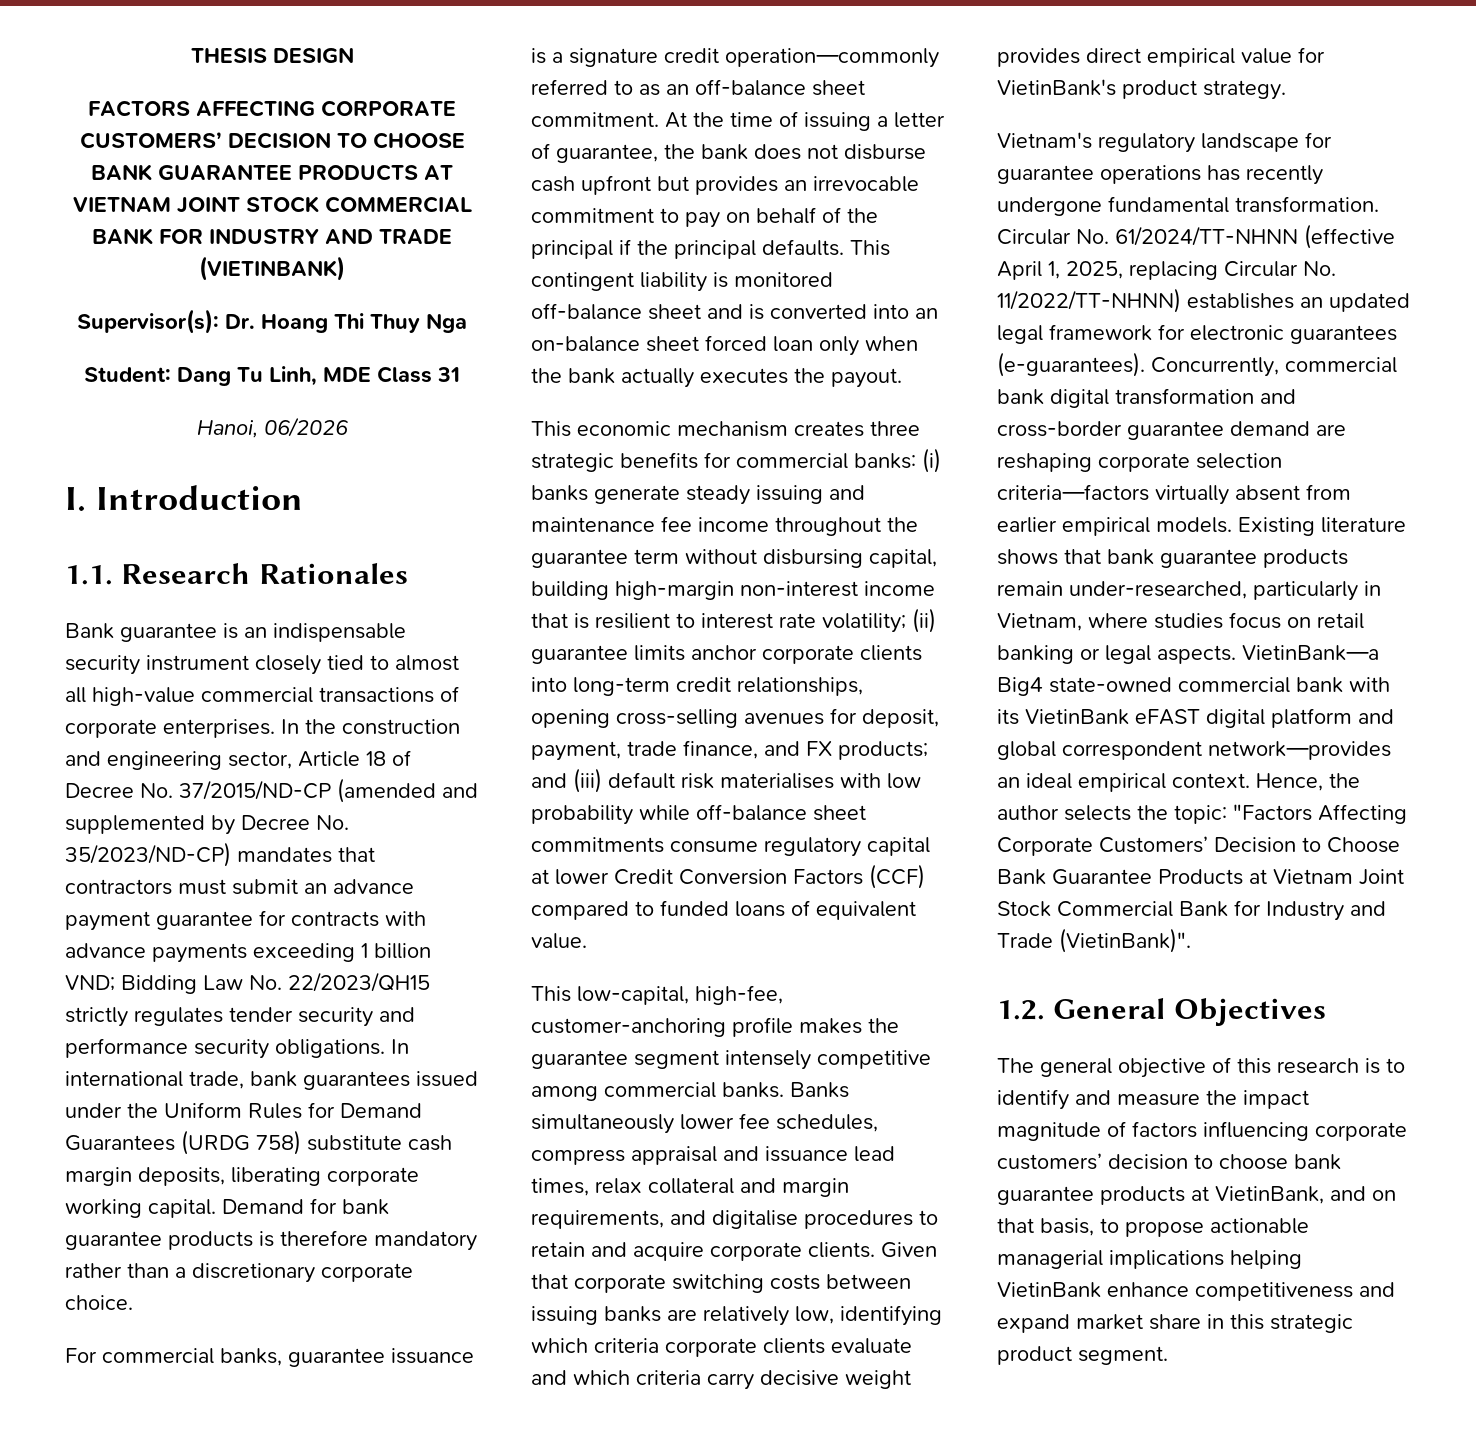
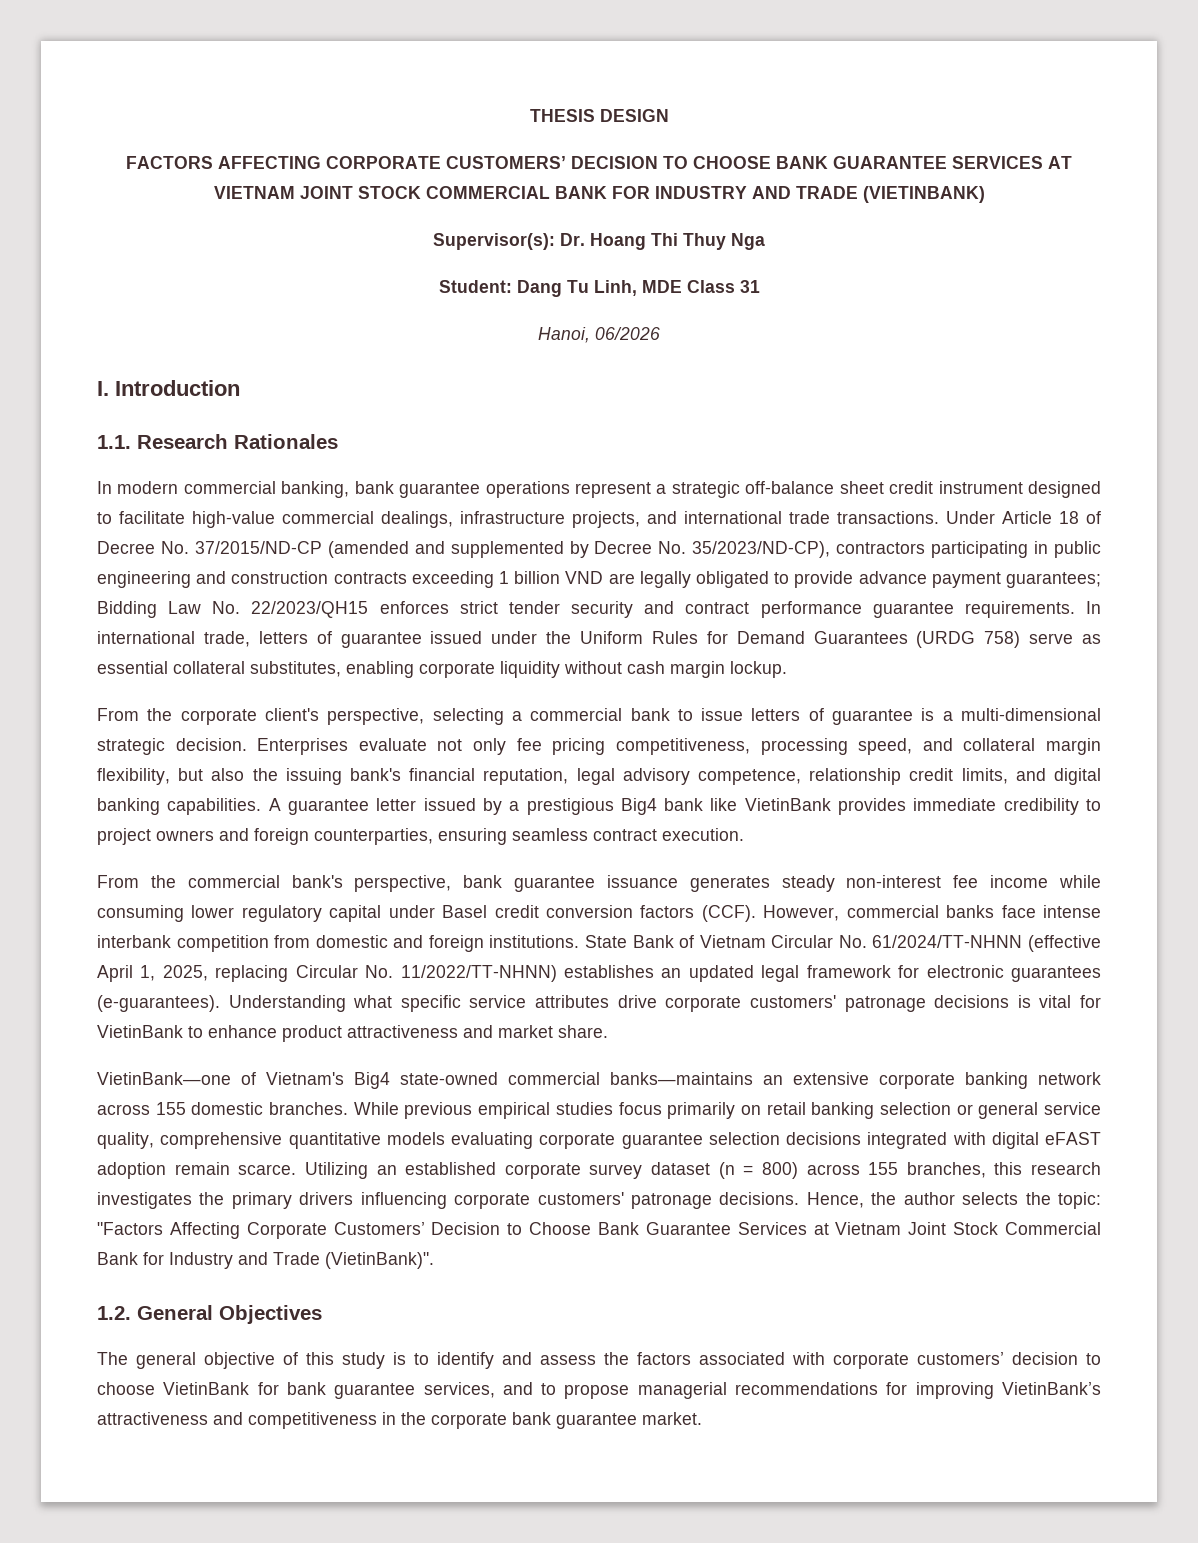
[298,164,418,181] PRODUCTS -> [952,156,1043,169] SERVICES
[65,623,406,642] [65,655,459,675] [65,686,459,706] [65,719,460,738] [65,751,292,770] Bank guarantee is an indispensable security instrument closely tied to almost all high-value commercial transactions of corporate enterprises. In the construction and engineering sector, -> [97,481,1101,498] [97,511,995,528] In modern commercial banking, bank guarantee operations represent a strategic off-balance sheet credit instrument designed to facilitate high-value commercial dealings, infrastructure projects, and international trade transactions. Under
[65,842,375,867] [65,879,414,895] [65,910,426,931] [65,943,431,963] [65,975,115,991] 35/2023/ND-CP) mandates that contractors must submit an advance payment guarantee for contracts with advance payments exceeding 1 billion VND; -> [692,541,1101,558] [97,571,1102,588] 35/2023/ND-CP), contractors participating in public engineering and construction contracts exceeding 1 billion VND are legally obligated to provide advance payment guarantees;
[65,1007,223,1027] strictly regulates -> [379,601,498,614] enforces strict
[65,1038,409,1059] [65,1071,410,1090] performance security obligations. In international trade, bank guarantees -> [685,601,1101,618] [97,631,422,648] contract performance guarantee requirements. In international trade, letters of guarantee
[307,1135,452,1151] [65,1167,419,1186] [65,1198,389,1218] [65,1230,477,1251] [65,1263,413,1283] [65,1295,133,1310] [65,1348,474,1367] [531,48,939,68] [531,79,865,96] [531,111,945,131] [531,143,926,163] [531,175,919,195] [531,207,878,228] [531,239,890,259] [531,272,833,292] [531,303,938,320] [531,335,918,356] [531,368,902,388] [531,421,920,437] [531,448,941,473] [531,485,865,505] [531,516,918,536] [531,549,937,568] [531,581,935,600] [531,608,936,633] [531,645,922,664] [531,677,863,696] [531,708,939,728] [531,740,928,761] [531,768,921,793] [531,804,866,825] [531,837,930,857] [531,864,925,889] [531,900,916,920] [531,933,587,949] [531,985,783,1005] [531,1017,899,1037] [531,1050,931,1070] [531,1082,849,1101] [531,1113,878,1134] [531,1146,895,1165] [531,1178,849,1197] [531,1210,938,1229] [531,1242,937,1261] [531,1274,911,1293] [531,1305,942,1326] [531,1338,912,1357] [531,1370,911,1390] [997,47,1325,67] [997,79,1286,100] [997,132,1332,153] [997,165,1323,185] [997,196,1379,216] substitute cash margin deposits, liberating corporate working capital. Demand for bank guarantee products is therefore mandatory rather than a discretionary corporate choice. // For commercial banks, guarantee issuance is a signature credit operation—commonly referred to as an off-balance sheet commitment. At the time of issuing a letter of guarantee, the bank does not disburse cash upfront but provides an irrevocable commitment to pay on behalf of the principal if the principal defaults. This contingent liability is monitored off-balance sheet and is converted into an on-balance sheet forced loan only when the bank actually executes the payout. // This economic mechanism creates three strategic benefits for commercial banks: (i) banks generate steady issuing and maintenance fee income throughout the guarantee term without disbursing capital, building high-margin non-interest income that is resilient to interest rate volatility; (ii) guarantee limits anchor corporate clients into long-term credit relationships, opening cross-selling avenues for deposit, payment, trade finance, and FX products; and (iii) default risk materialises with low probability while off-balance sheet commitments consume regulatory capital at lower Credit Conversion Factors (CCF) compared to funded loans of equivalent value. // This low-capital, high-fee, customer-anchoring profile makes the guarantee segment intensely competitive among commercial banks. Banks simultaneously lower fee schedules, compress appraisal and issuance lead times, relax collateral and margin requirements, and digitalise procedures to retain and acquire corporate clients. Given that corporate switching costs between issuing banks are relatively low, identifying which criteria corporate clients evaluate and which criteria carry decisive weight provides direct empirical value for VietinBank's product strategy. // Vietnam's regulatory landscape for guarantee operations has recently undergone fundamental transformation. -> [1029,633,1101,644] [97,661,787,678] [97,708,1101,725] [97,738,1102,755] [97,768,1102,785] [97,798,1101,815] [97,828,744,845] [97,875,1101,892] [97,905,1101,922] [97,935,766,952] serve as essential collateral substitutes, enabling corporate liquidity without cash margin lockup. // From the corporate client's perspective, selecting a commercial bank to issue letters of guarantee is a multi-dimensional strategic decision. Enterprises evaluate not only fee pricing competitiveness, processing speed, and collateral margin flexibility, but also the issuing bank's financial reputation, legal advisory competence, relationship credit limits, and digital banking capabilities. A guarantee letter issued by a prestigious Big4 bank like VietinBank provides immediate credibility to project owners and foreign counterparties, ensuring seamless contract execution. // From the commercial bank's perspective, bank guarantee issuance generates steady non-interest fee income while consuming lower regulatory capital under Basel credit conversion factors (CCF). However, commercial banks face intense interbank competition from domestic and foreign institutions. State Bank of Vietnam
[1151,357,1397,377] [997,388,1296,408] [997,421,1346,440] [997,453,1282,472] [997,484,1351,505] [997,517,1406,536] [997,549,1348,568] [997,581,1381,601] [997,613,1148,631] Concurrently, commercial bank digital transformation and cross-border guarantee demand are reshaping corporate selection criteria—factors virtually absent from earlier empirical models. Existing literature shows that bank guarantee products remain under-researched, particularly in Vietnam, where -> [228,995,1102,1012] [97,1025,608,1042] [97,1072,1101,1089] [97,1102,551,1119] Understanding what specific service attributes drive corporate customers' patronage decisions is vital for VietinBank to enhance product attractiveness and market share. // VietinBank—one of Vietnam's Big4 state-owned commercial banks—maintains an extensive corporate banking network across 155 domestic branches. While previous empirical
(1281, 620) none -> [667,1102,736,1119] primarily
[1080,645,1379,664] [997,677,1390,696] [997,708,1394,728] [997,741,1391,760] [997,773,1250,792] or legal aspects. VietinBank—a Big4 state-owned commercial bank with its VietinBank eFAST digital platform and global correspondent network—provides an ideal empirical context. -> [879,1102,1101,1119] [97,1132,1101,1149] [97,1162,1101,1179] [97,1192,800,1209] selection or general service quality, comprehensive quantitative models evaluating corporate guarantee selection decisions integrated with digital eFAST adoption remain scarce. Utilizing an established corporate survey dataset (n = 800) across 155 branches, this research investigates the primary drivers influencing corporate customers' patronage decisions.
[1158,869,1243,885] Products -> [737,1222,807,1235] Services
[1277,1058,1359,1074] research -> [342,1352,385,1369] study
[1117,1090,1309,1109] [997,1121,1309,1141] measure the impact magnitude of factors influencing -> [540,1352,825,1365] assess the factors associated with
[1294,1154,1341,1170] [997,1186,1396,1205] [997,1218,1309,1237] [997,1250,1302,1269] [997,1282,1395,1301] [997,1314,1353,1333] [997,1346,1168,1365] bank guarantee products at VietinBank, and on that basis, to propose actionable managerial implications helping VietinBank enhance competitiveness and expand market share in this strategic product segment. -> [163,1382,1101,1399] [97,1412,702,1429] VietinBank for bank guarantee services, and to propose managerial recommendations for improving VietinBank’s attractiveness and competitiveness in the corporate bank guarantee market.

